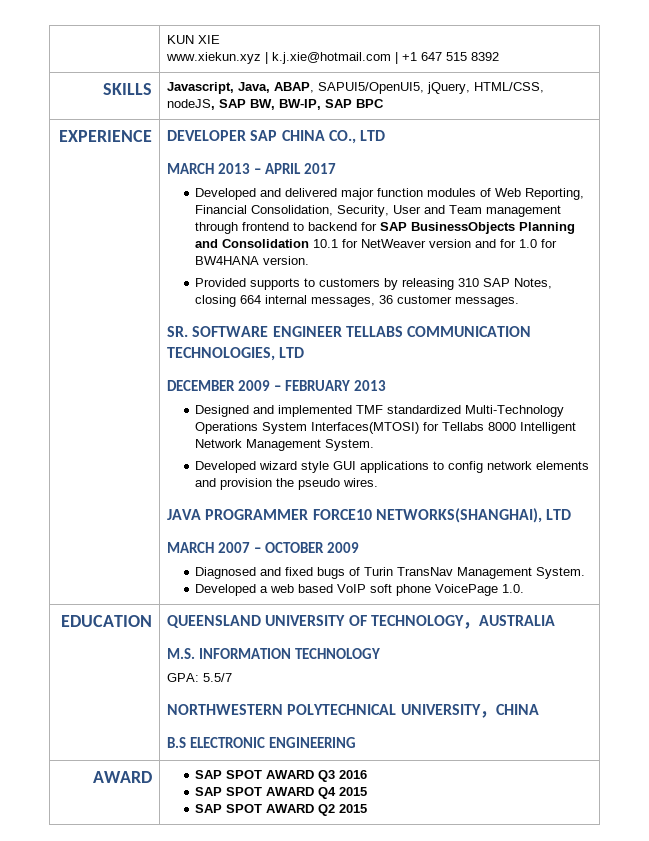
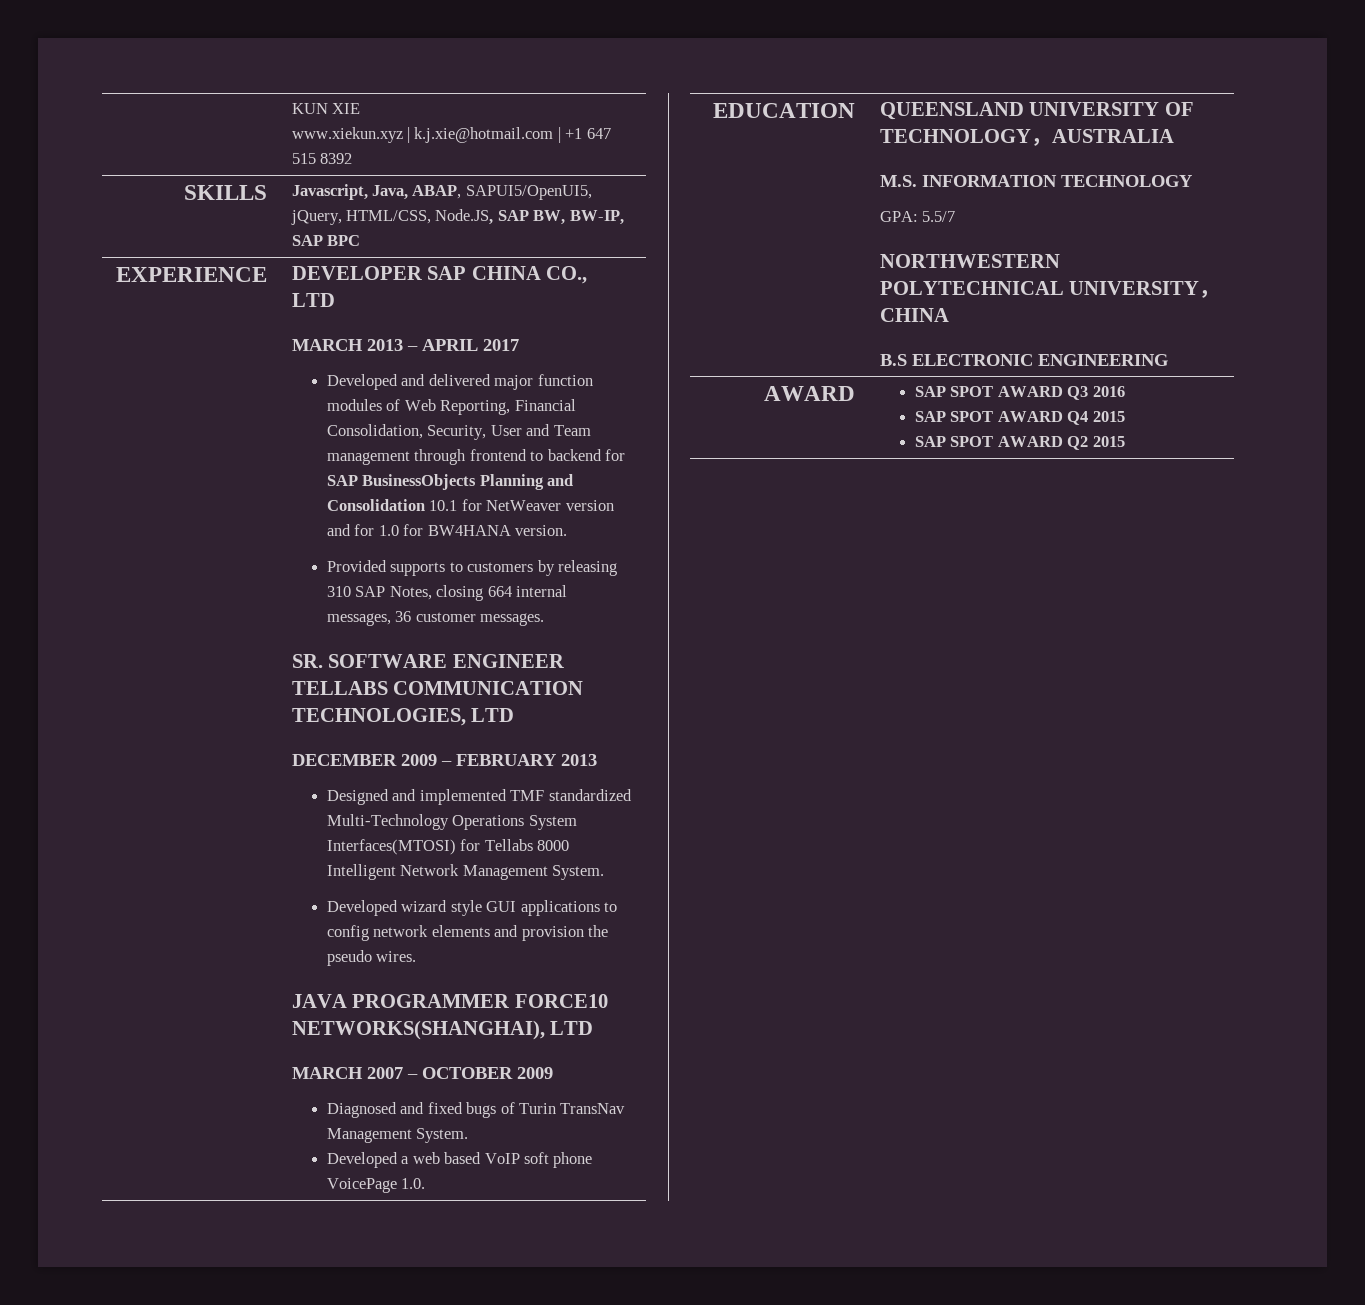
[167,99,216,110] nodeJS, -> [435,209,494,225] Node.JS,

